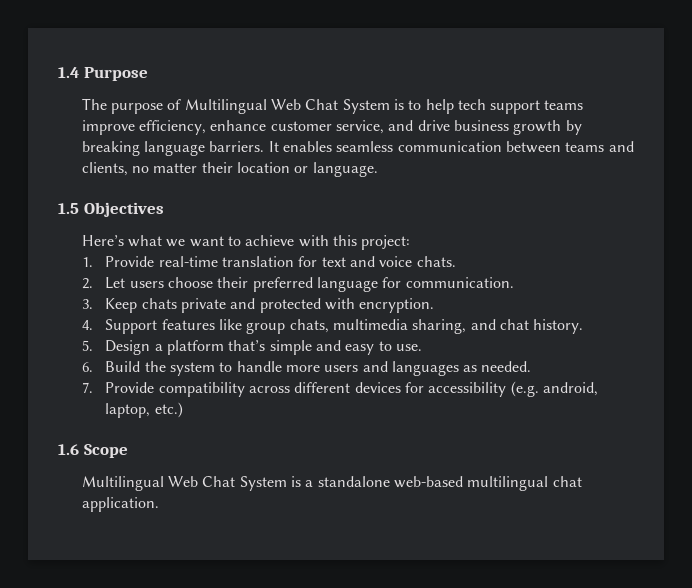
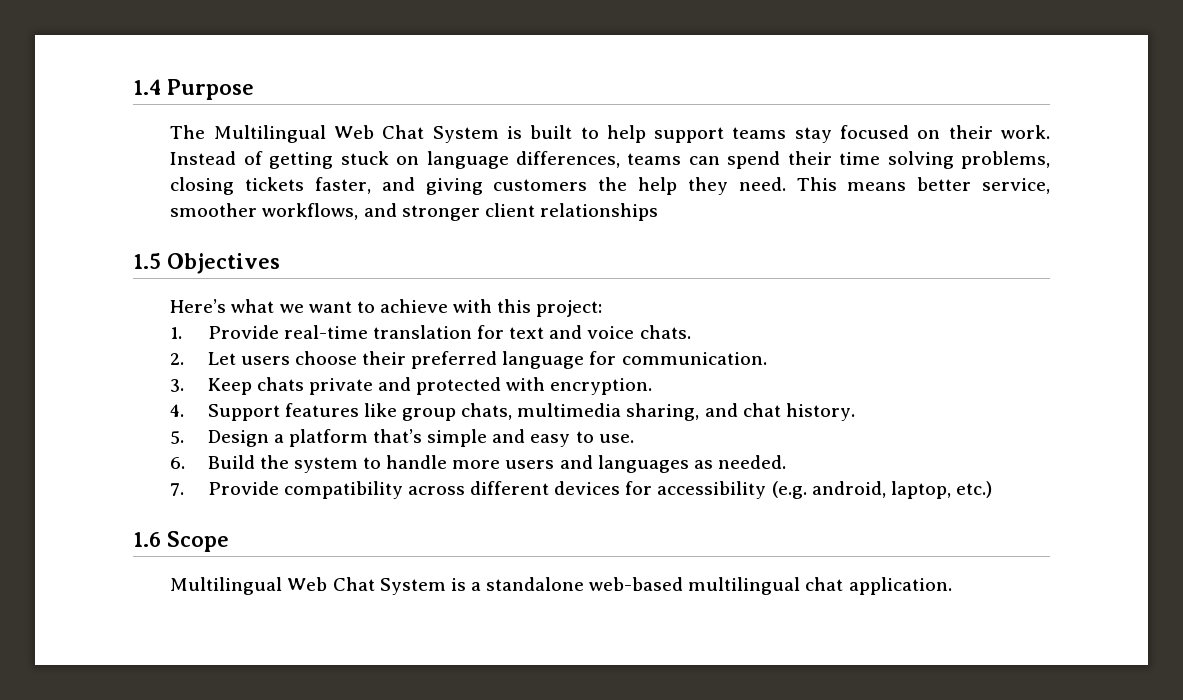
[110,99,404,114] purpose of Multilingual Web Chat System is -> [213,125,573,143] Multilingual Web Chat System is built
[457,99,486,110] tech -> (646, 134) none
[81,120,582,135] [81,141,634,156] [81,162,378,177] improve efficiency, enhance customer service, and drive business growth by breaking language barriers. It enables seamless communication between teams and clients, no matter their location or language. -> [794,125,1050,143] [170,151,1050,169] [170,177,1051,195] [170,203,658,221] stay focused on their work. Instead of getting stuck on language differences, teams can spend their time solving problems, closing tickets faster, and giving customers the help they need. This means better service, smoother workflows, and stronger client relationships

